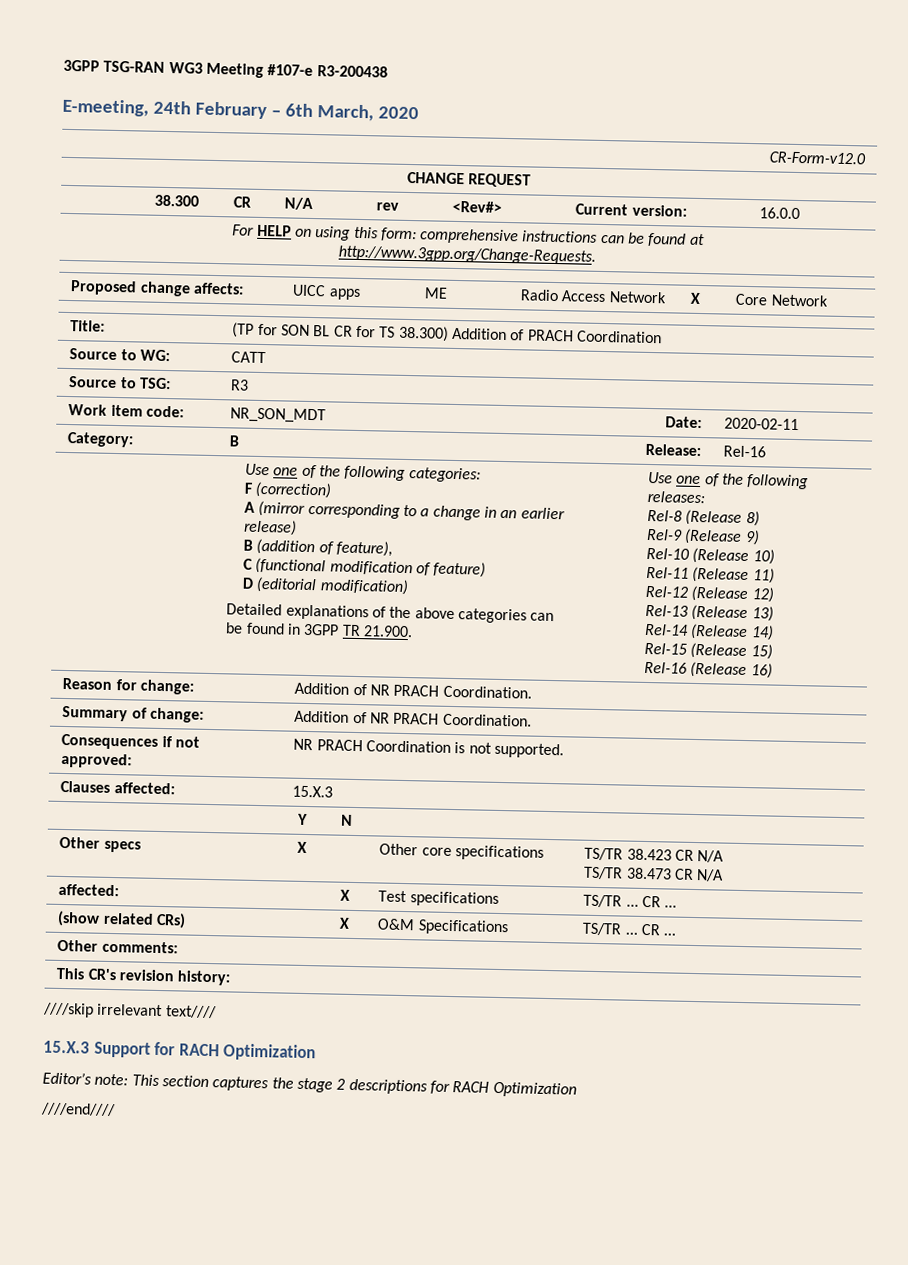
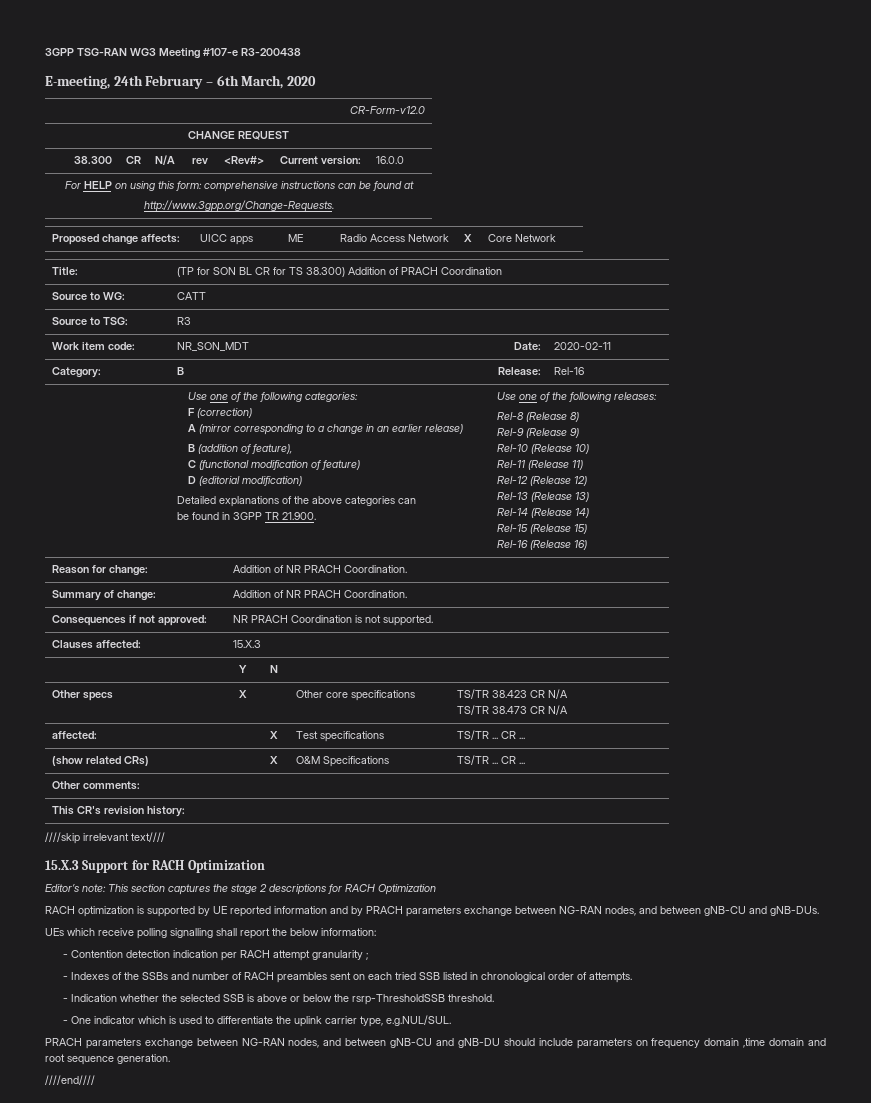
(577, 1089) none -> [45,906,819,917] [45,928,376,939] [62,950,368,961] [62,972,632,983] [62,994,494,1005] [62,1015,451,1027] [45,1038,827,1049] [45,1054,170,1065] // RACH optimization is supported by UE reported information and by PRACH parameters exchange between NG-RAN nodes, and between gNB-CU and gNB-DUs. // UEs which receive polling signalling shall report the below information: // - Contention detection indication per RACH attempt granularity ; // - Indexes of the SSBs and number of RACH preambles sent on each tried SSB listed in chronological order of attempts. // - Indication whether the selected SSB is above or below the rsrp-ThresholdSSB threshold. // - One indicator which is used to differentiate the uplink carrier type, e.g.NUL/SUL. // PRACH parameters exchange between NG-RAN nodes, and between gNB-CU and gNB-DU should include parameters on frequency domain ,time domain and root sequence generation.

